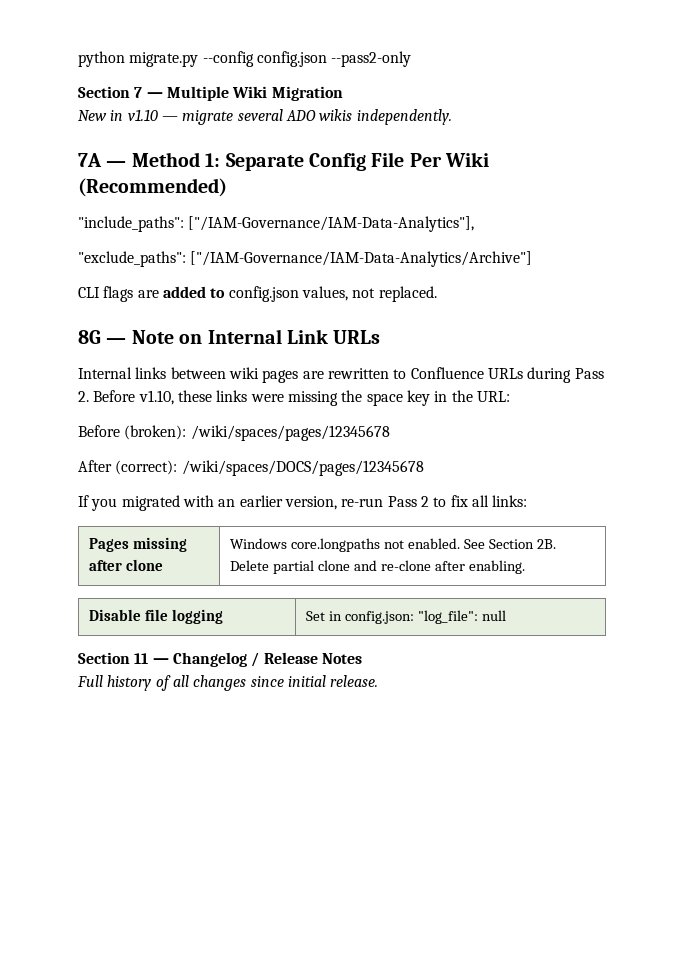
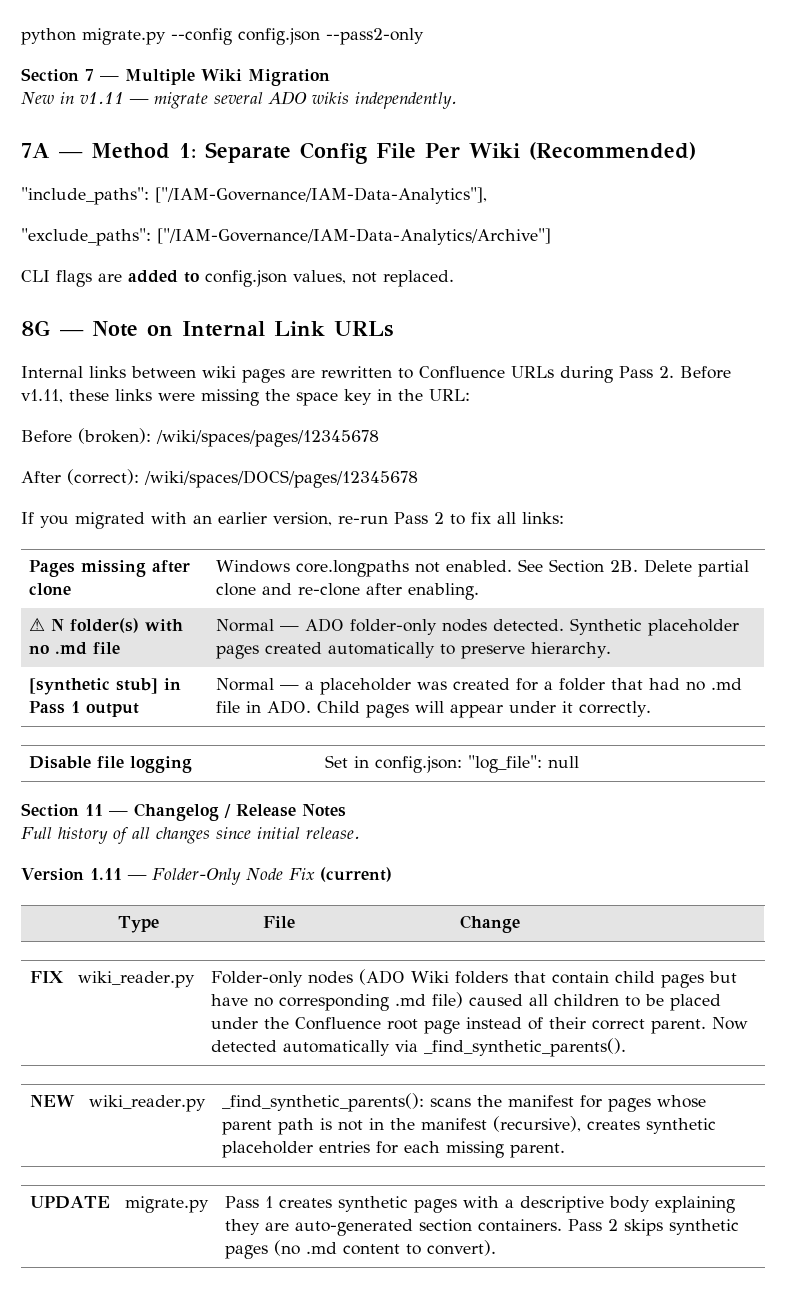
[127,109,158,121] v1.10 -> [80,92,124,104] v1.11
[138,390,174,405] v1.10, -> [21,389,63,403] v1.11,
(525, 567) none -> [28,617,183,633] [28,642,120,655] [215,618,739,636] [215,642,611,659] [28,678,181,695] [28,701,139,717] [215,678,742,695] [215,700,651,718] // ⚠ N folder(s) with no .md file | Normal — ADO folder-only nodes detected. Synthetic placeholder pages created automatically to preserve hierarchy. // [synthetic stub] in Pass 1 output | Normal — a placeholder was created for a folder that had no .md file in ADO. Child pages will appear under it correctly.
(379, 681) none -> [21,867,392,885] [118,916,160,933] [262,916,295,928] [459,915,520,933] [29,971,64,983] [77,971,195,988] [210,969,737,988] [210,992,721,1011] [210,1017,748,1034] [210,1038,626,1057] [29,1095,75,1107] [88,1095,206,1112] [221,1093,706,1112] [221,1116,716,1135] [221,1141,565,1158] [29,1196,110,1209] [124,1196,209,1213] [224,1196,735,1213] [224,1219,739,1236] [224,1240,496,1259] // Version 1.11 — Folder-Only Node Fix (current) // Type | File | Change // FIX | wiki_reader.py | Folder-only nodes (ADO Wiki folders that contain child pages but have no corresponding .md file) caused all children to be placed under the Confluence root page instead of their correct parent. Now detected automatically via _find_synthetic_parents(). // NEW | wiki_reader.py | _find_synthetic_parents(): scans the manifest for pages whose parent path is not in the manifest (recursive), creates synthetic placeholder entries for each missing parent. // UPDATE | migrate.py | Pass 1 creates synthetic pages with a descriptive body explaining they are auto-generated section containers. Pass 2 skips synthetic pages (no .md content to convert).

